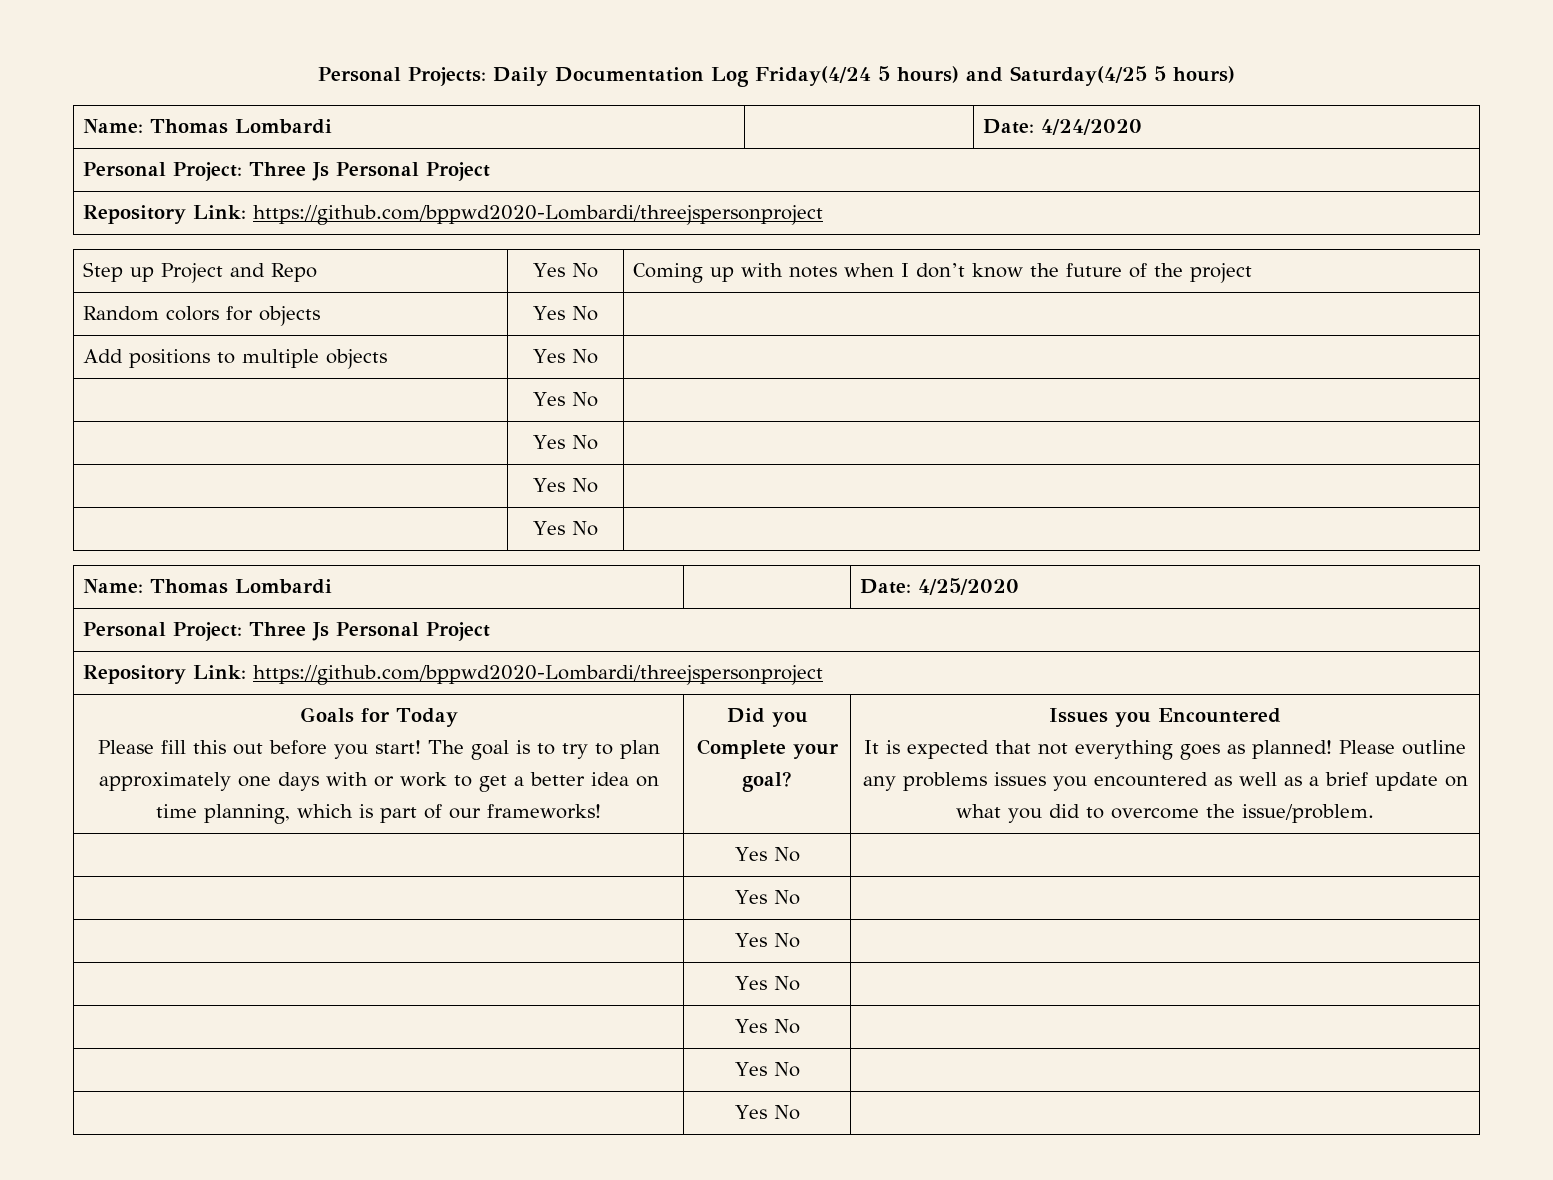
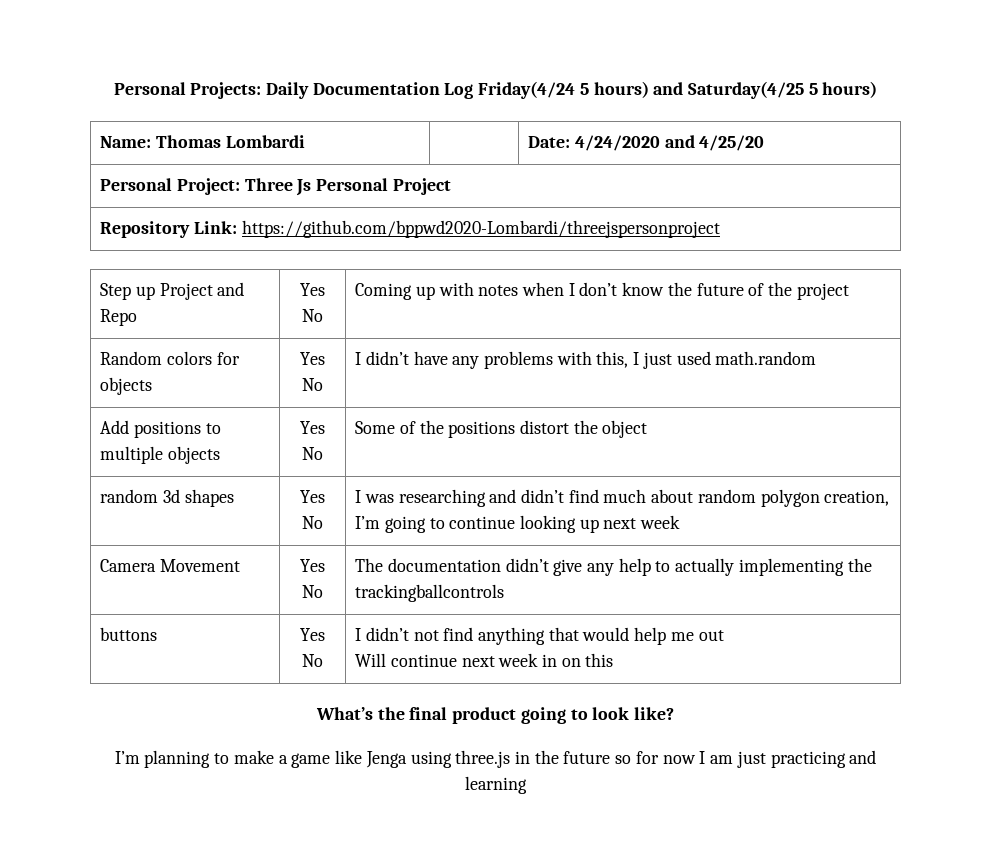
(1143, 127) none -> [664,135,765,151] and 4/25/20
(598, 313) none -> [355,351,817,369] I didn’t have any problems with this, I just used math.random
[533,392,598,407] [533,435,598,450] [533,478,598,493] [533,521,598,536] [83,579,333,594] [860,578,1020,595] [83,622,491,641] [83,665,824,685] [299,707,458,727] [97,740,660,760] [98,772,659,792] [156,804,601,824] [726,708,808,727] [696,739,839,759] [742,771,792,792] [1049,708,1281,727] [864,740,1466,760] [862,772,1468,791] [956,804,1374,823] [734,847,800,862] [734,890,800,905] [734,933,800,948] [734,976,800,991] [734,1019,800,1034] [734,1062,800,1077] [734,1105,800,1120] // | Yes No | // | Yes No | // | Yes No | // | Yes No | // Name: Thomas Lombardi | | Date: 4/25/2020 // Personal Project: Three Js Personal Project // Repository Link: https://github.com/bppwd2020-Lombardi/threejspersonproject // Goals for Today // Please fill this out before you start! The goal is to try to plan approximately one days with or work to get a better idea on time planning, which is part of our frameworks! | Did you Complete your goal? | Issues you Encountered // It is expected that not everything goes as planned! Please outline any problems issues you encountered as well as a brief update on what you did to overcome the issue/problem. // | Yes No | // | Yes No | // | Yes No | // | Yes No | // | Yes No | // | Yes No | // | Yes No | -> [355,420,648,438] [100,489,234,507] [300,490,325,503] [302,516,323,529] [355,489,890,507] [355,515,681,533] [100,559,240,572] [300,559,325,572] [302,585,323,598] [355,558,872,576] [355,584,505,602] [100,627,158,641] [300,628,325,641] [302,654,323,667] [355,627,724,645] [355,653,614,667] [315,707,675,724] [114,750,877,768] [465,776,527,794] Some of the positions distort the object // random 3d shapes | Yes No | I was researching and didn’t find much about random polygon creation, I’m going to continue looking up next week // Camera Movement | Yes No | The documentation didn’t give any help to actually implementing the trackingballcontrols // buttons | Yes No | I didn’t not find anything that would help me out // Will continue next week in on this // What’s the final product going to look like? // I’m planning to make a game like Jenga using three.js in the future so for now I am just practicing and learning

